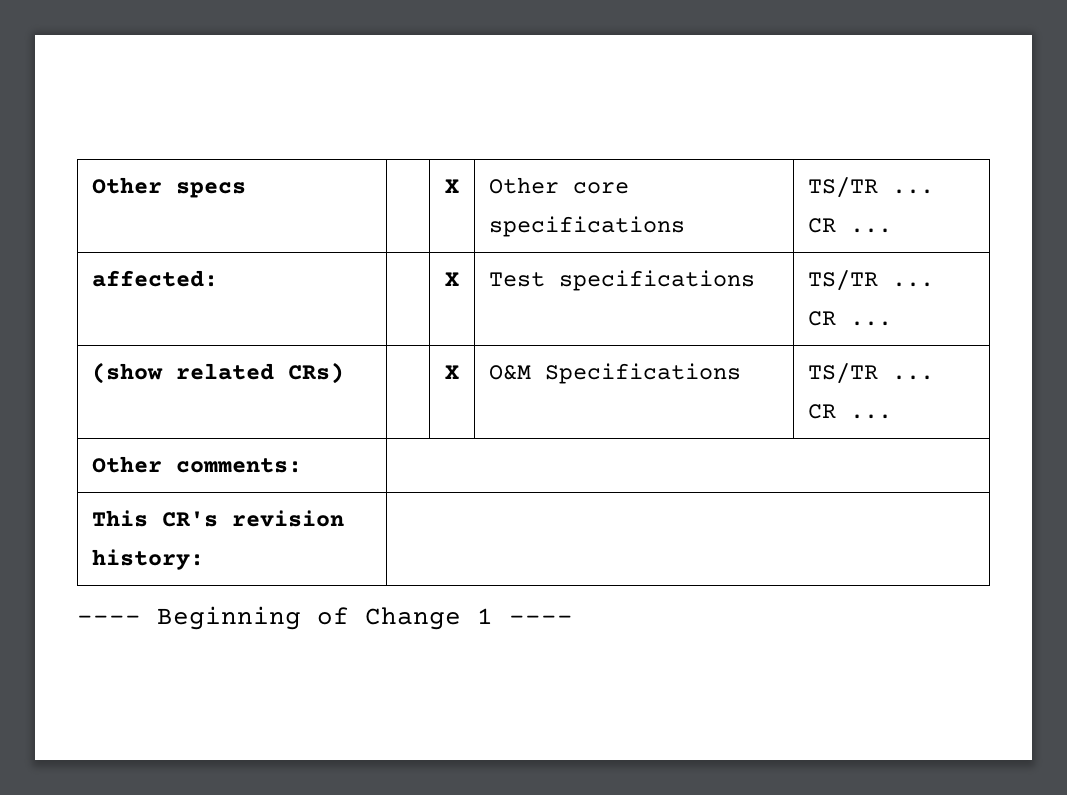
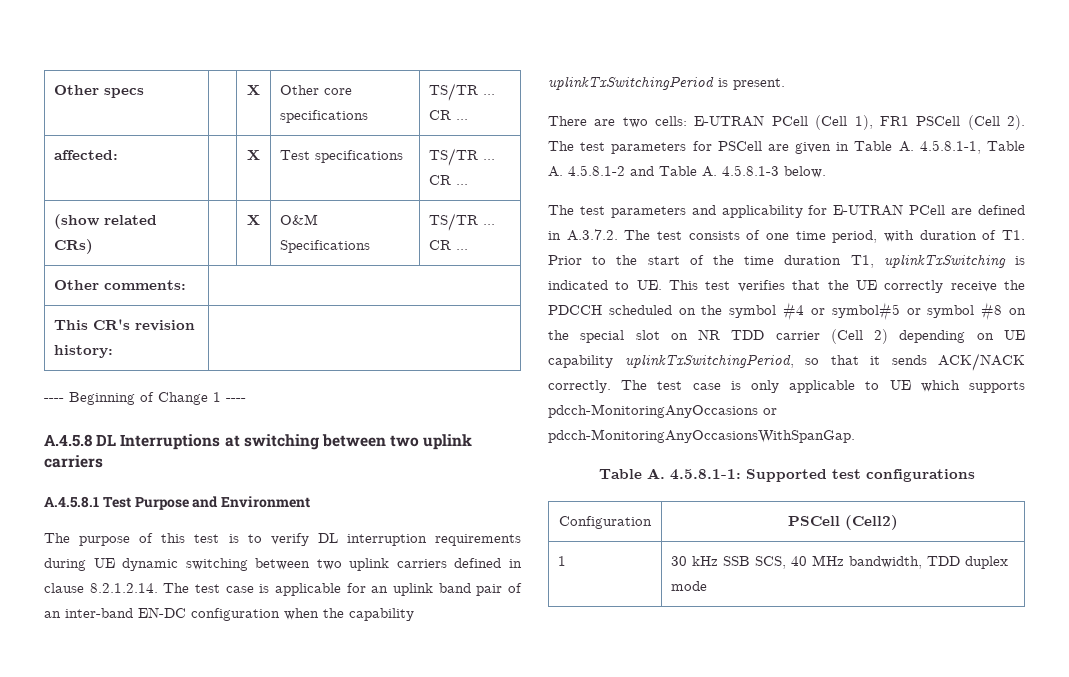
(573, 619) none -> [44,434,473,450] [44,455,103,468] [44,496,311,510] [44,533,521,546] [44,558,522,571] [44,583,522,596] [44,607,414,621] [548,76,785,90] [548,115,1025,130] [548,140,1025,154] [548,165,826,178] [548,204,1025,218] [548,229,1025,243] [548,254,1025,268] [548,280,1025,293] [548,302,1026,321] [548,329,1025,344] [548,353,1025,371] [548,380,1025,393] [548,404,777,418] [548,429,855,443] [598,468,975,482] [559,516,652,529] [788,515,898,530] [558,556,567,566] [671,555,1009,569] [671,581,708,591] // A.4.5.8 DL Interruptions at switching between two uplink carriers // A.4.5.8.1 Test Purpose and Environment // The purpose of this test is to verify DL interruption requirements during UE dynamic switching between two uplink carriers defined in clause 8.2.1.2.14. The test case is applicable for an uplink band pair of an inter-band EN-DC configuration when the capability uplinkTxSwitchingPeriod is present. // There are two cells: E-UTRAN PCell (Cell 1), FR1 PSCell (Cell 2). The test parameters for PSCell are given in Table A. 4.5.8.1-1, Table A. 4.5.8.1-2 and Table A. 4.5.8.1-3 below. // The test parameters and applicability for E-UTRAN PCell are defined in A.3.7.2. The test consists of one time period, with duration of T1. Prior to the start of the time duration T1, uplinkTxSwitching is indicated to UE. This test verifies that the UE correctly receive the PDCCH scheduled on the symbol #4 or symbol#5 or symbol #8 on the special slot on NR TDD carrier (Cell 2) depending on UE capability uplinkTxSwitchingPeriod, so that it sends ACK/NACK correctly. The test case is only applicable to UE which supports pdcch-MonitoringAnyOccasions or pdcch-MonitoringAnyOccasionsWithSpanGap. // Table A. 4.5.8.1-1: Supported test configurations // Configuration | PSCell (Cell2) // 1 | 30 kHz SSB SCS, 40 MHz bandwidth, TDD duplex mode

